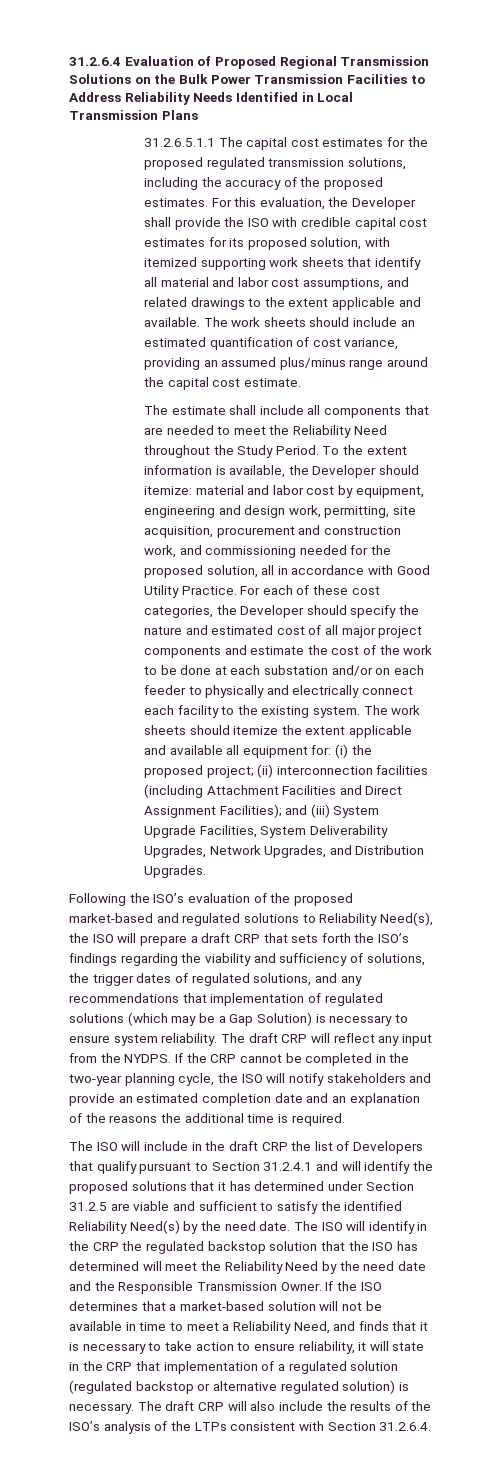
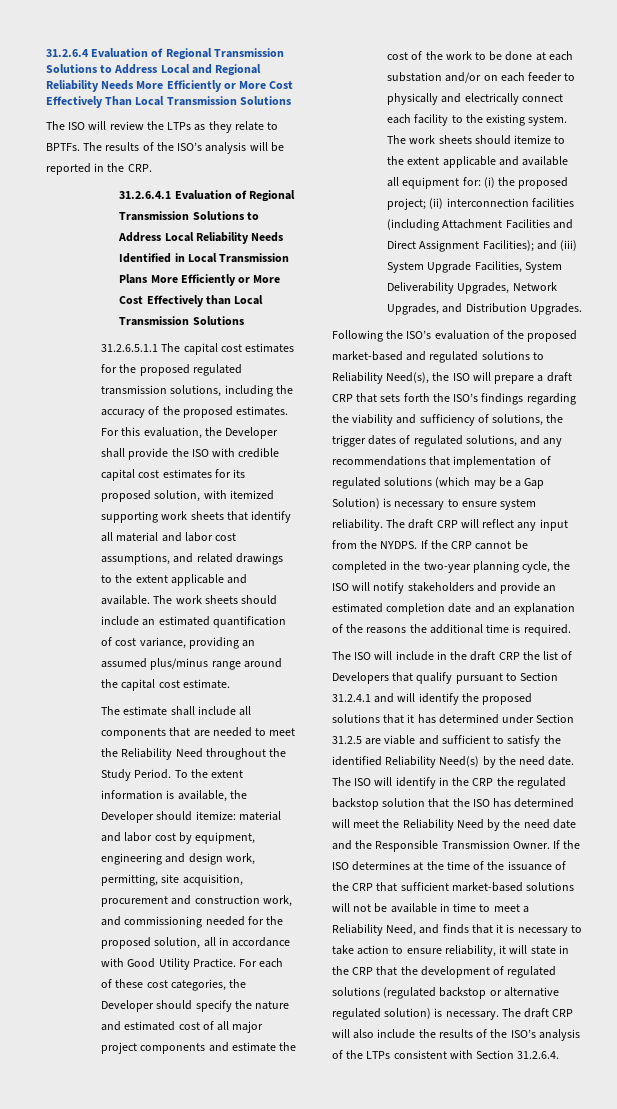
[214,56,430,69] [69,74,425,84] [69,92,121,102] Proposed Regional Transmission Solutions on the Bulk Power Transmission Facilities to Address -> [165,48,284,60] [46,64,262,76] [46,80,294,92] [46,96,291,108] [46,121,279,133] [46,142,284,154] [46,163,152,175] [119,190,296,202] [119,211,259,221] [118,232,194,242] Regional Transmission Solutions to Address Local and Regional Reliability Needs More Efficiently or More Cost Effectively Than Local Transmission Solutions // The ISO will review the LTPs as they relate to BPTFs. The results of the ISO’s analysis will be reported in the CRP. // 31.2.6.4.1 Evaluation of Regional Transmission Solutions to Address Local
(198, 115) none -> [150,274,281,286] [119,295,264,307] [119,316,244,326] More Efficiently or More Cost Effectively than Local Transmission Solutions
(279, 730) none -> [554,136,566,144] to
[141,1301,316,1311] that a market-based solution -> [413,861,566,871] [332,882,575,892] at the time of the issuance of the CRP that sufficient market-based solutions
[163,1361,399,1374] implementation of a regulated solution -> [400,966,557,978] [332,987,380,996] the development of regulated solutions

